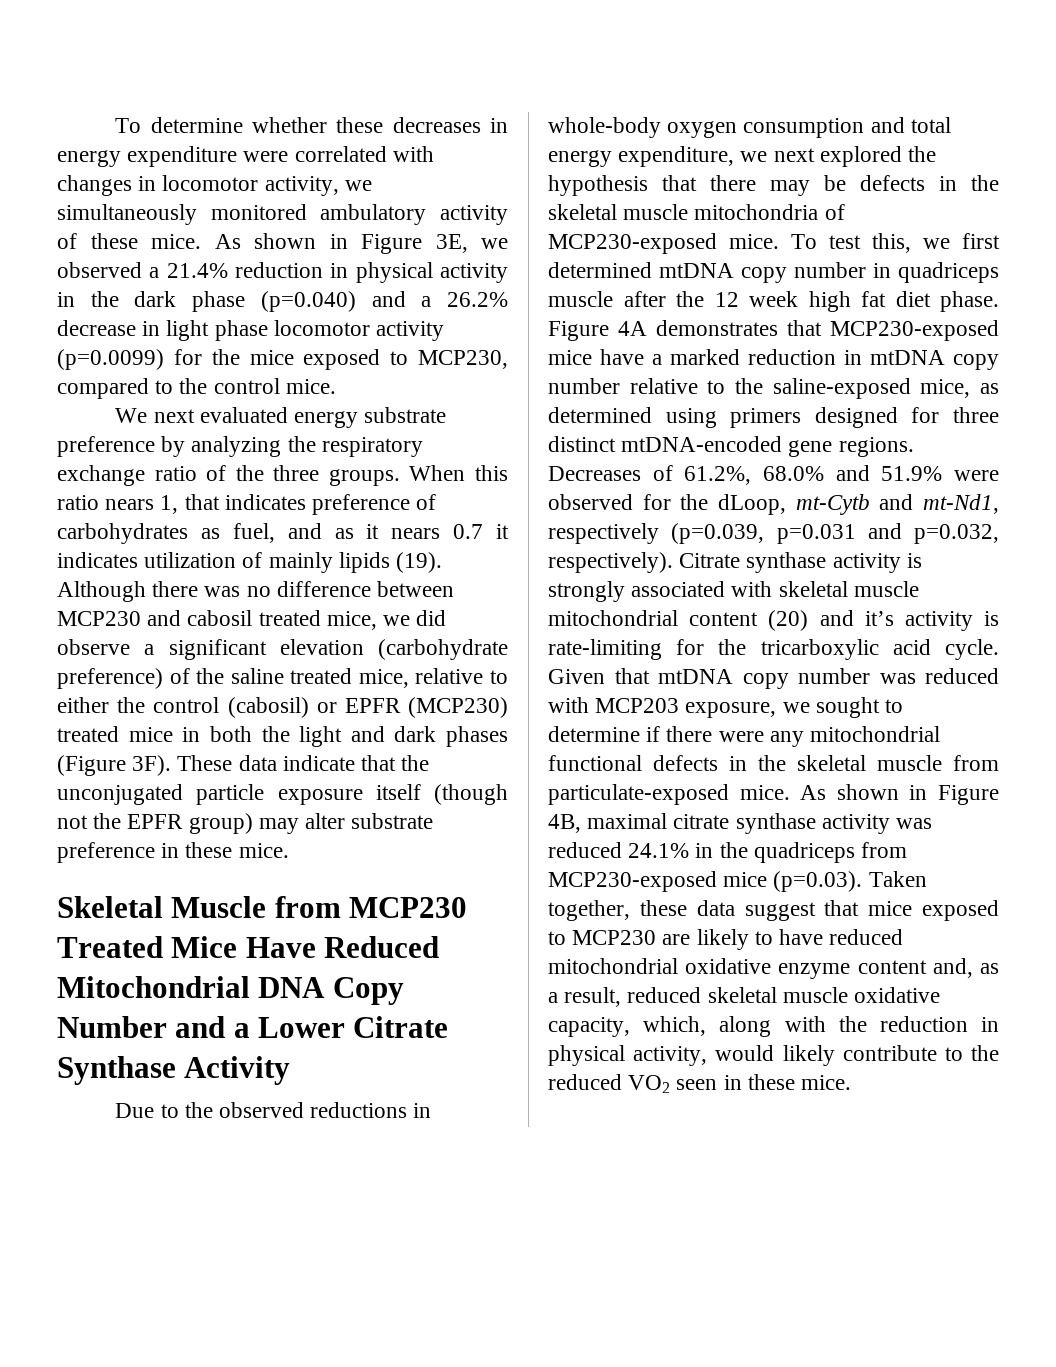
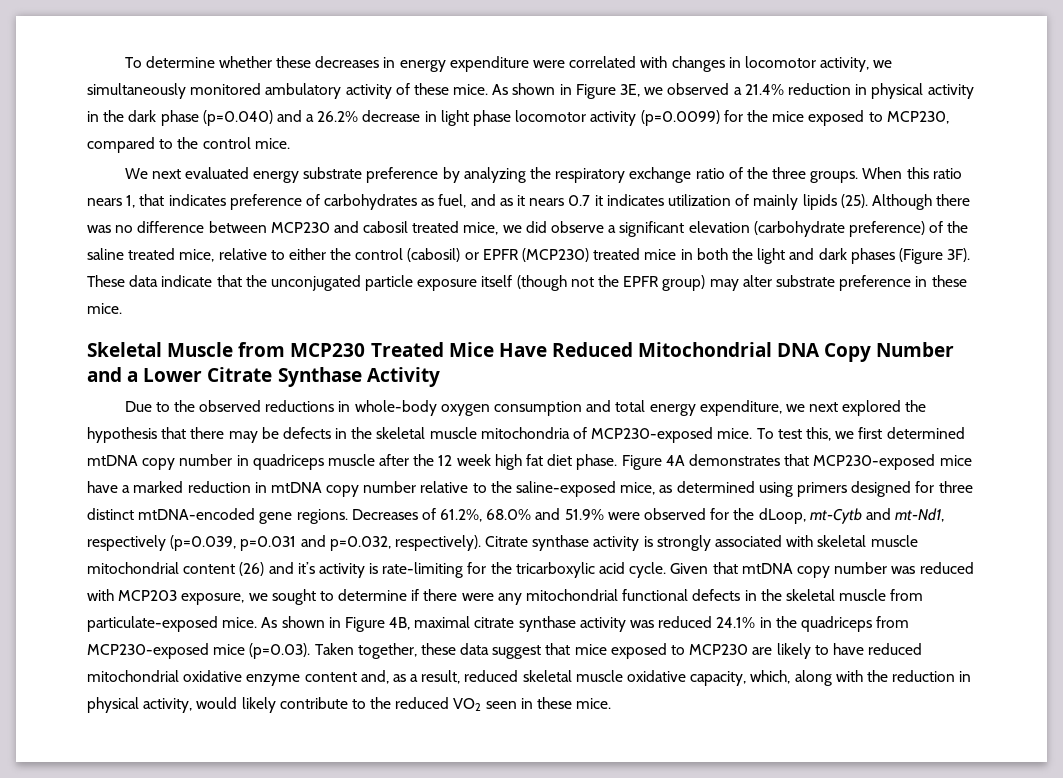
[396,552,443,573] (19). -> [840,194,868,208] (25).
[768,610,809,631] (20) -> [239,562,265,576] (26)

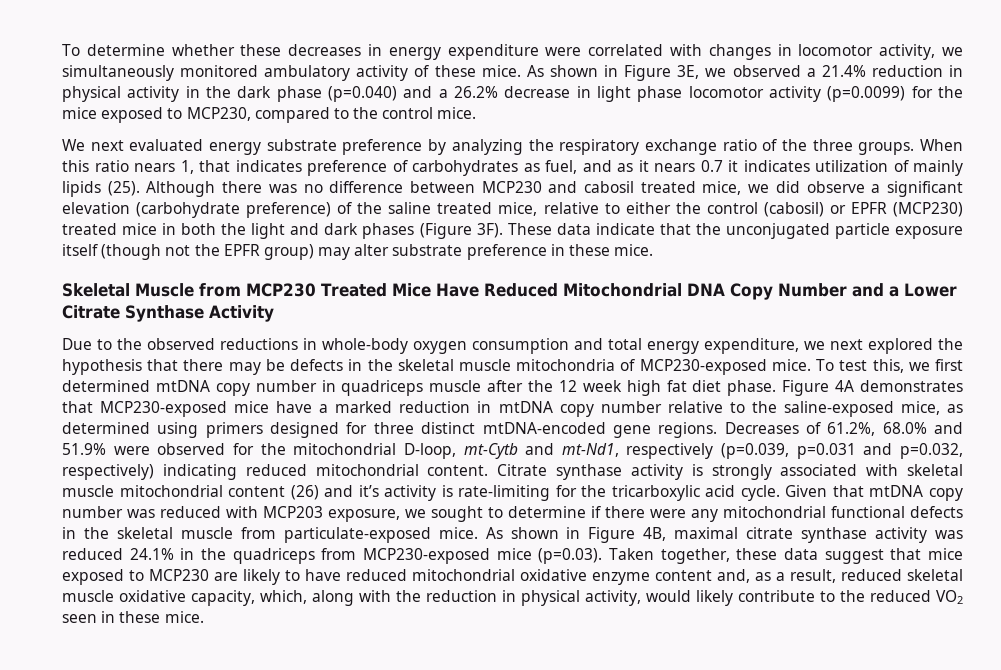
[758,508,806,524] dLoop, -> [293,443,456,459] mitochondrial D-loop,
[394,535,481,551] respectively). -> [62,464,489,480] respectively) indicating reduced mitochondrial content.

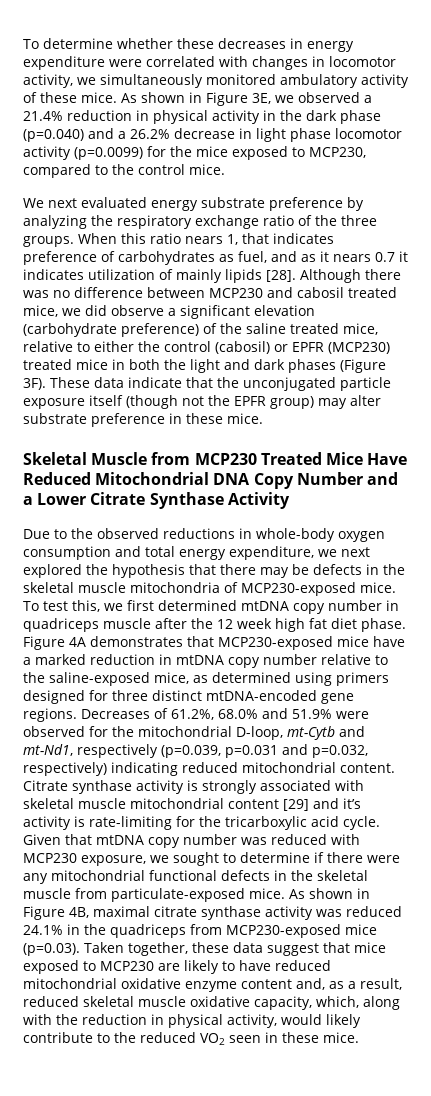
[107,181,140,196] (25). -> [266,270,296,282] [28].
[290,485,319,500] (26) -> [283,799,309,811] [29]
[263,506,323,518] MCP203 -> [23,853,77,863] MCP230

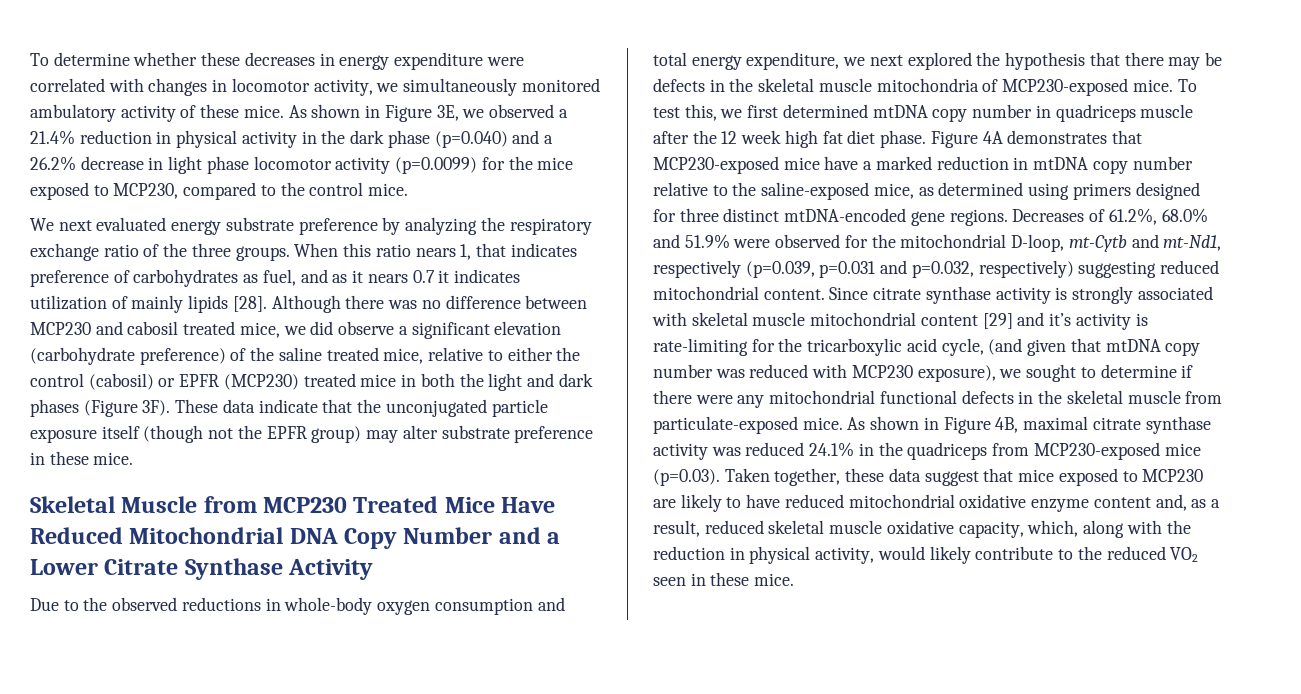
[111,762,178,776] indicating -> [1078,261,1157,278] suggesting
[23,780,68,791] Citrate -> [829,287,922,300] Since citrate
[343,816,380,830] [23,834,61,845] cycle. Given -> [941,338,1067,356] cycle, (and given
[81,855,146,866] exposure, -> [917,365,996,382] exposure),

